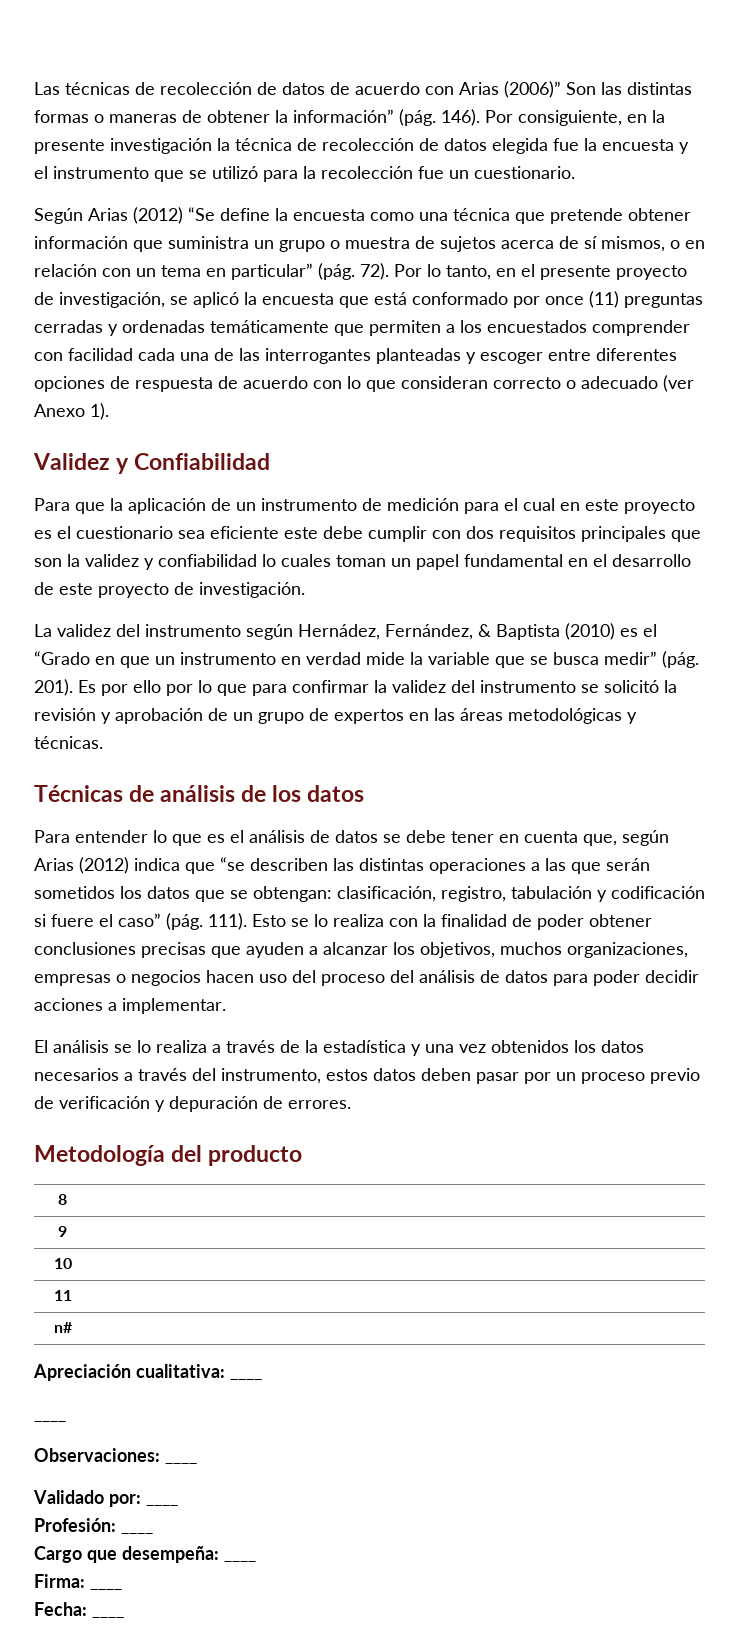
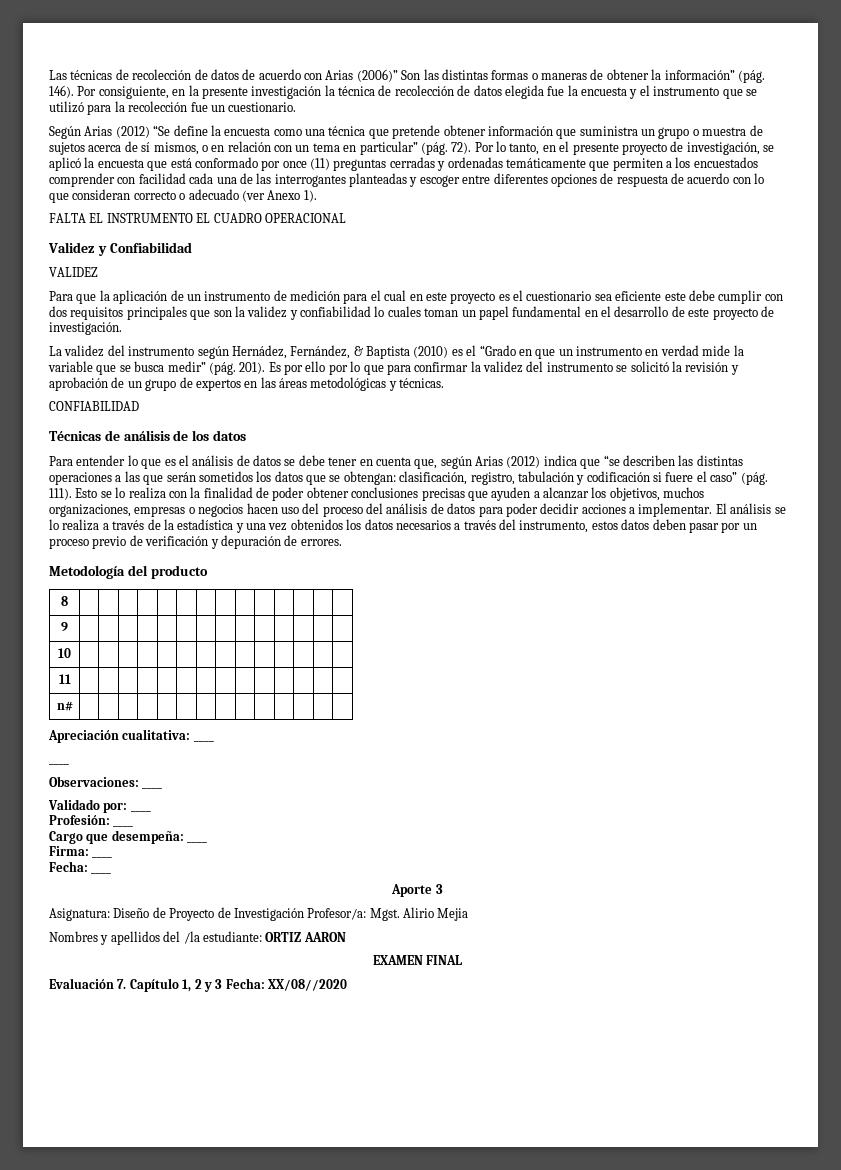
(109, 411) none -> [49,213,346,223] // FALTA EL INSTRUMENTO EL CUADRO OPERACIONAL
(271, 461) none -> [49,267,98,277] // VALIDEZ
(103, 742) none -> [49,401,139,411] // CONFIABILIDAD
(226, 1006) // -> (713, 510) none
(124, 1617) none -> [391,884,443,897] [49,907,469,921] [49,931,346,945] [372,955,463,965] [49,978,347,992] // Aporte 3 // Asignatura: Diseño de Proyecto de Investigación Profesor/a: Mgst. Alirio Mejia // Nombres y apellidos del /la estudiante: ORTIZ AARON // EXAMEN FINAL // Evaluación 7. Capítulo 1, 2 y 3 Fecha: XX/08//2020

